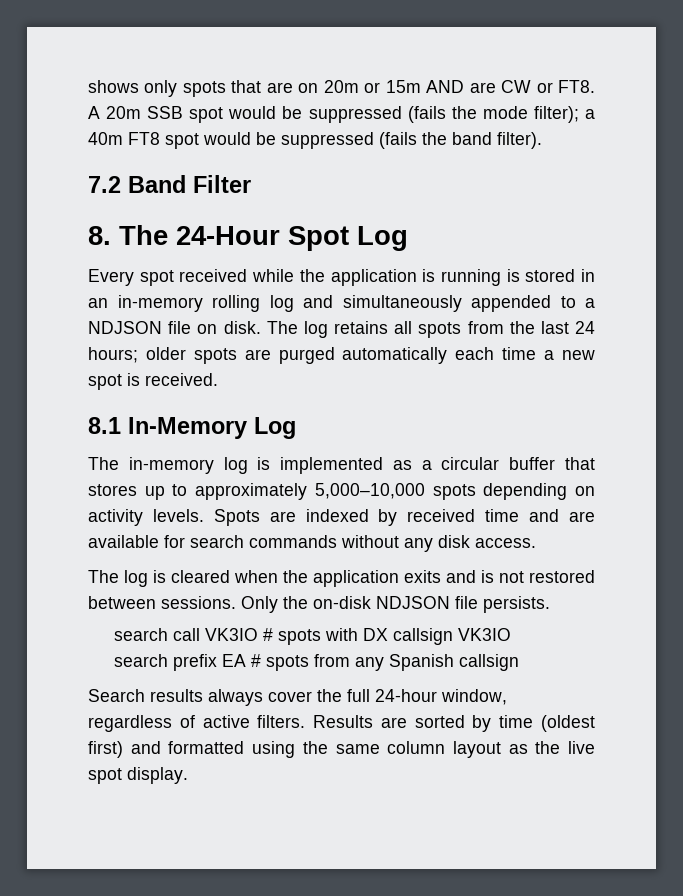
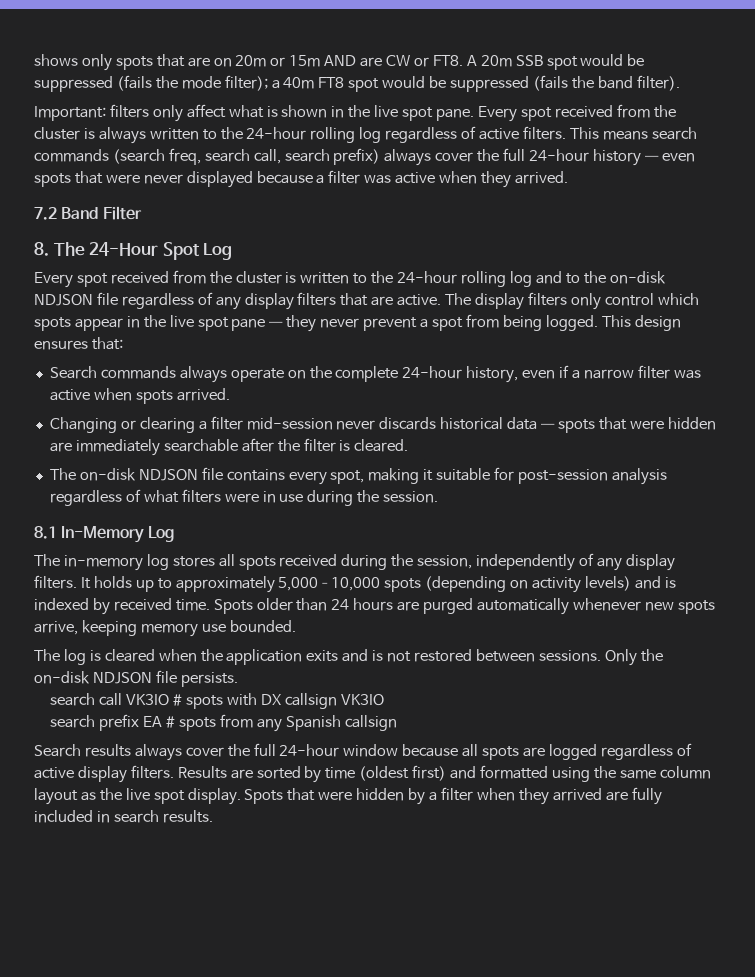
(542, 140) none -> [34,104,676,122] [34,126,697,144] [34,148,695,166] [34,170,568,188] // Important: filters only affect what is shown in the live spot pane. Every spot received from the cluster is always written to the 24-hour rolling log regardless of active filters. This means search commands (search freq, search call, search prefix) always cover the full 24-hour history — even spots that were never displayed because a filter was active when they arrived.
[252,269,595,286] [88,295,595,312] [88,321,596,338] [88,347,596,364] [88,373,218,390] while the application is running is stored in an in-memory rolling log and simultaneously appended to a NDJSON file on disk. The log retains all spots from the last 24 hours; older spots are purged automatically each time a new spot is received. -> [172,270,666,287] [34,292,699,310] [34,314,681,332] [34,337,123,350] [49,365,701,383] [49,388,230,404] [49,416,716,433] [49,438,409,456] [49,467,667,485] [49,489,439,506] from the cluster is written to the 24-hour rolling log and to the on-disk NDJSON file regardless of any display filters that are active. The display filters only control which spots appear in the live spot pane — they never prevent a spot from being logged. This design ensures that: // Search commands always operate on the complete 24-hour history, even if a narrow filter was active when spots arrived. // Changing or clearing a filter mid-session never discards historical data — spots that were hidden are immediately searchable after the filter is cleared. // The on-disk NDJSON file contains every spot, making it suitable for post-session analysis regardless of what filters were in use during the session.
[257,457,595,474] [88,484,137,496] is implemented as a circular buffer that stores -> [172,553,675,571] [34,575,132,589] stores all spots received during the session, independently of any display filters. It holds
[483,483,568,500] depending -> [425,576,507,592] (depending
[152,509,596,526] [88,535,536,552] levels. Spots are indexed by received time and are available for search commands without any disk access. -> [585,576,676,591] [34,598,715,615] [34,620,296,637] levels) and is indexed by received time. Spots older than 24 hours are purged automatically whenever new spots arrive, keeping memory use bounded.
[441,689,507,705] [88,715,250,732] window, regardless of active -> [343,743,692,760] [34,766,127,783] window because all spots are logged regardless of active display
(188, 775) none -> [244,787,662,805] [34,810,213,823] Spots that were hidden by a filter when they arrived are fully included in search results.

